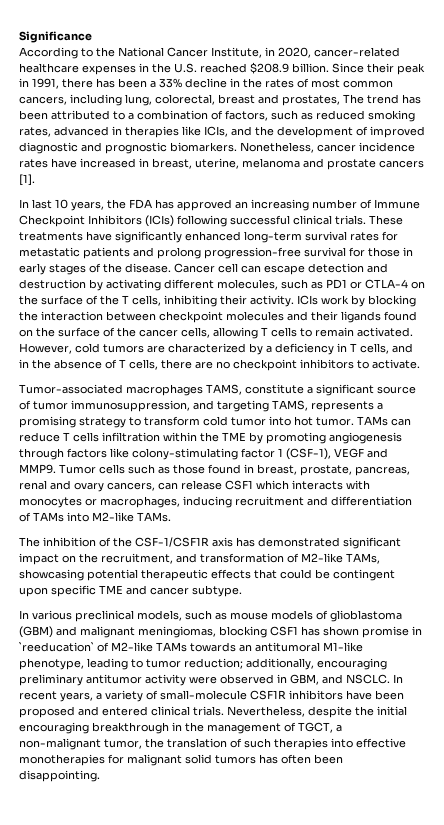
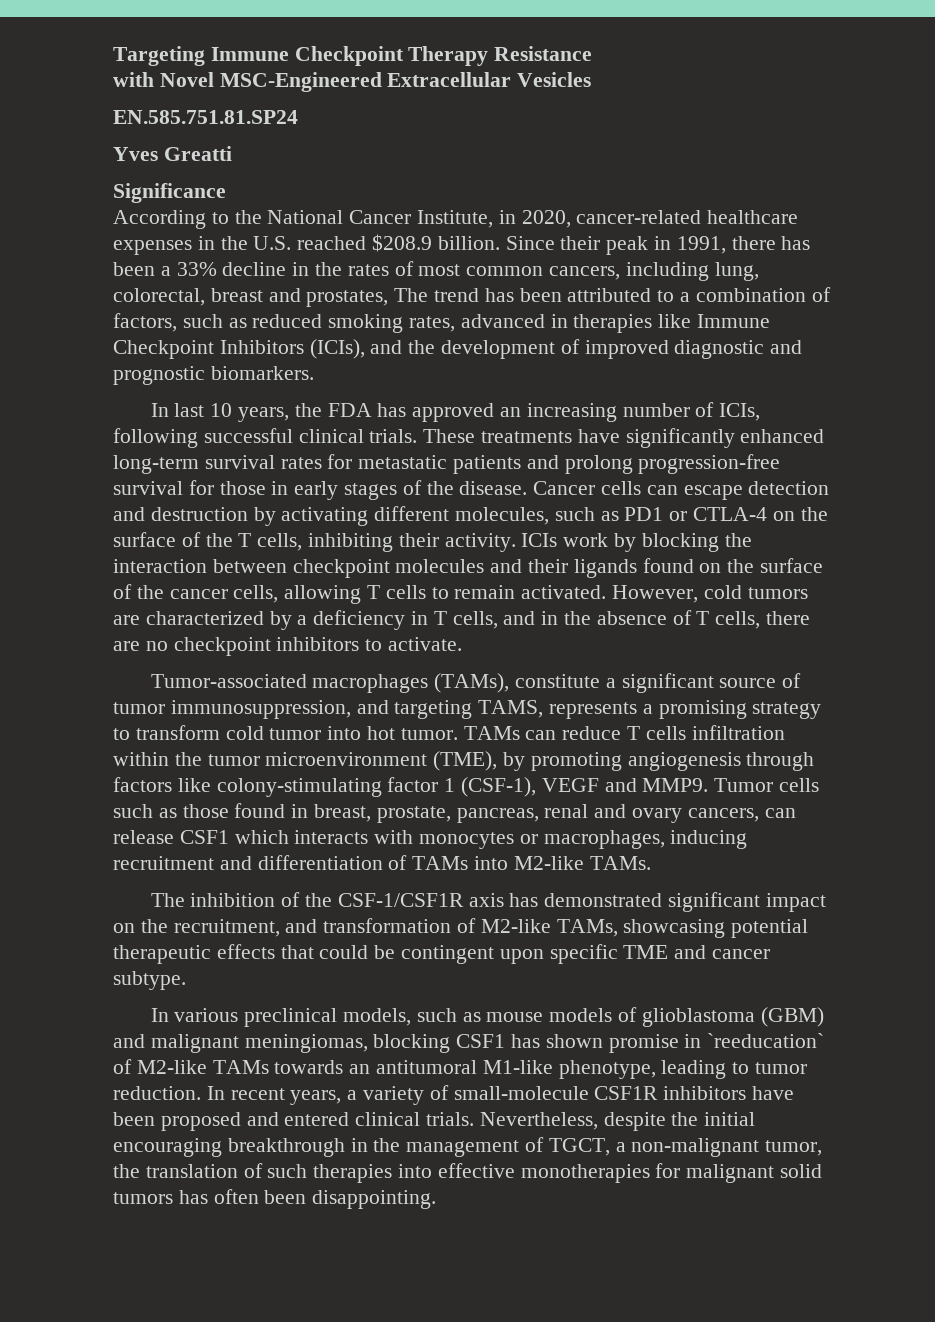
(19, 37) none -> [113,46,593,66] [113,72,592,92] [113,110,298,124] [113,146,232,161] Targeting Immune Checkpoint Therapy Resistance // with Novel MSC-Engineered Extracellular Vesicles // EN.585.751.81.SP24 // Yves Greatti //
[204,126,228,137] ICIs, -> [697,314,771,328] [113,339,365,359] Immune Checkpoint Inhibitors (ICIs),
[240,142,415,153] [19,158,424,170] [19,174,35,186] Nonetheless, cancer incidence rates have increased in breast, uterine, melanoma and prostate cancers [1]. -> (314, 373) none
[374,199,420,209] [19,215,174,227] Immune Checkpoint Inhibitors (ICIs) -> [719,403,761,421] ICIs,
[218,263,238,273] cell -> [601,481,642,495] cells
[206,384,242,395] TAMS, -> [434,673,510,693] (TAMs),
[222,432,246,441] TME -> [207,751,498,771] tumor microenvironment (TME),
[184,658,387,670] [19,674,390,686] reduction; additionally, encouraging preliminary antitumor activity were observed in GBM, and NSCLC. -> [113,1086,201,1100] reduction.

